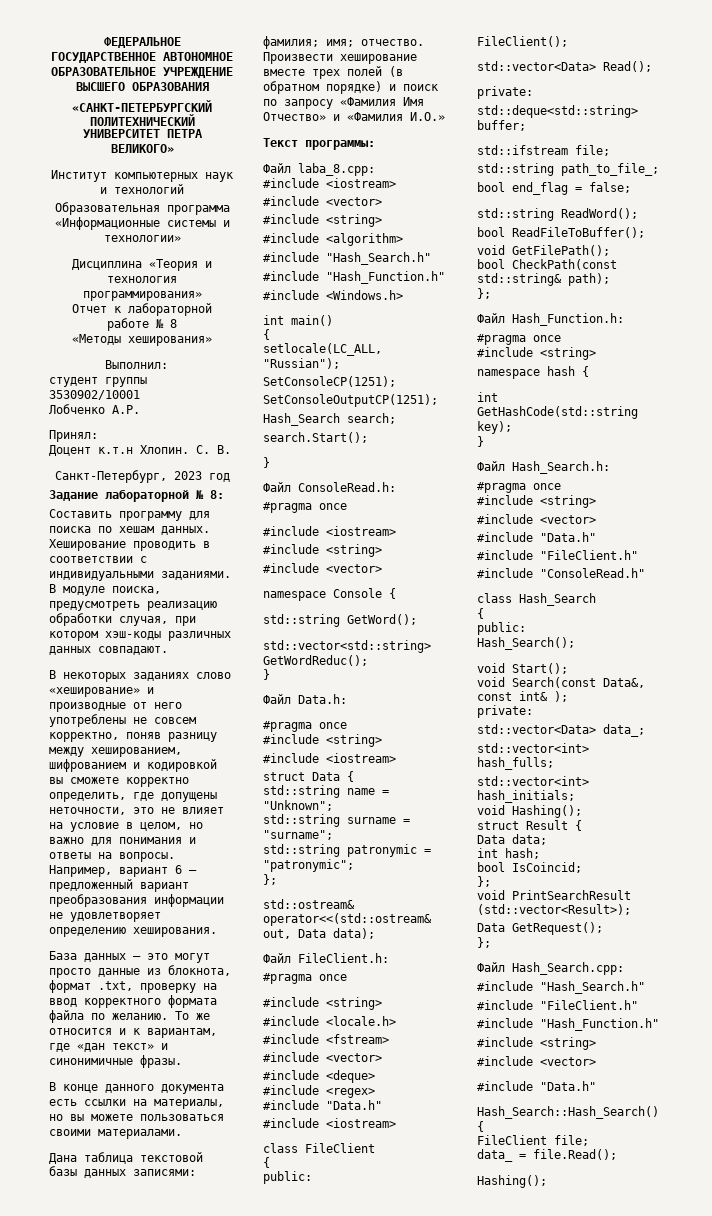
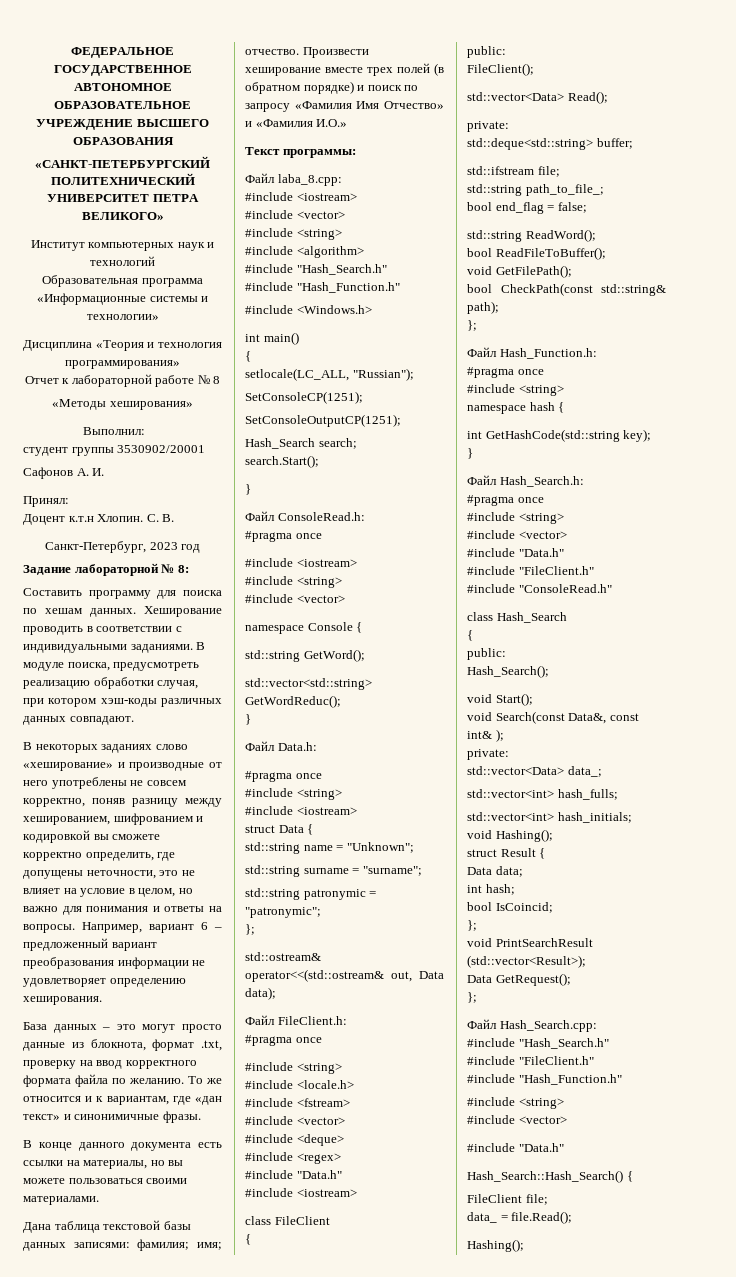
[49,390,140,400] [49,404,140,414] 3530902/10001 // Лобченко А.Р. -> [117,445,206,453] [23,467,105,479] 3530902/20001 // Сафонов А. И.

